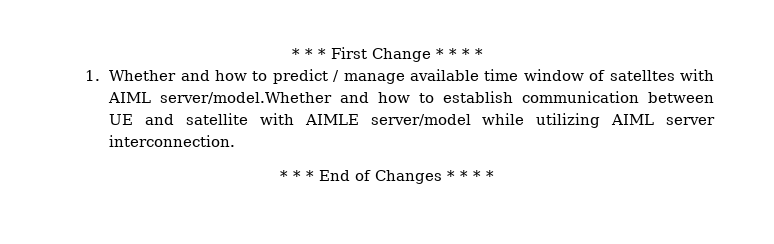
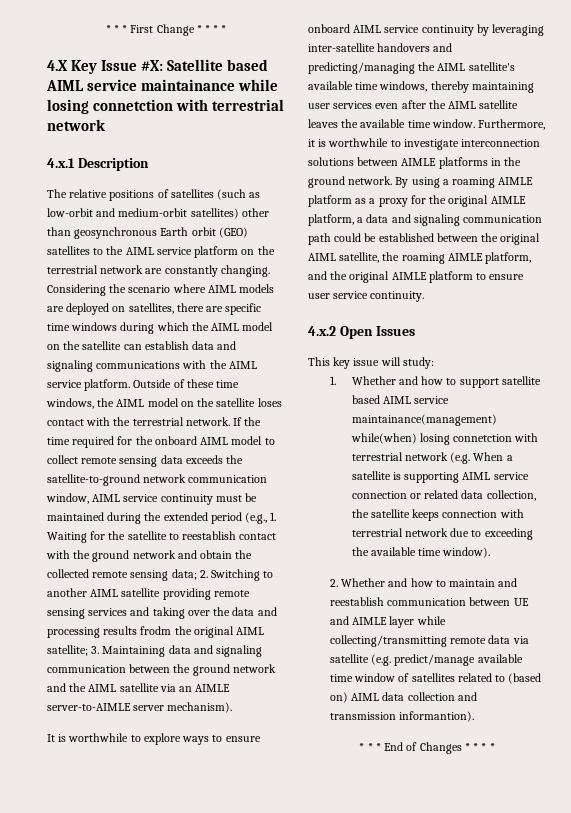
(483, 53) none -> [47,59,269,74] [46,79,279,91] [47,99,285,114] [47,119,105,131] [47,158,149,171] [47,189,261,201] [47,208,269,219] [47,227,248,239] [47,246,275,258] [47,265,270,277] [47,284,275,296] [47,303,262,315] [47,322,274,334] [47,341,237,350] [47,360,257,372] [47,379,240,391] [46,398,282,409] [47,417,262,426] [47,436,275,448] [47,455,244,467] [47,474,268,486] [46,493,258,505] [47,512,277,524] [47,531,277,543] [46,550,253,562] [47,569,274,581] [47,588,250,600] [47,607,277,619] [47,626,265,638] [47,645,263,657] [47,664,276,676] [47,683,231,692] [47,702,233,713] [47,733,261,745] [308,24,545,36] [308,43,453,52] [308,62,515,74] [308,81,534,93] [308,100,519,109] [308,119,546,130] [308,138,541,150] [308,157,522,169] [308,176,534,188] [308,195,526,207] [308,214,543,226] [308,233,541,245] [308,252,532,264] [308,271,525,283] [308,291,425,302] [308,326,415,339] [308,357,434,369] // 4.X Key Issue #X: Satellite based AIML service maintainance while losing connetction with terrestrial network // 4.x.1 Description // The relative positions of satellites (such as low-orbit and medium-orbit satellites) other than geosynchronous Earth orbit (GEO) satellites to the AIML service platform on the terrestrial network are constantly changing. Considering the scenario where AIML models are deployed on satellites, there are specific time windows during which the AIML model on the satellite can establish data and signaling communications with the AIML service platform. Outside of these time windows, the AIML model on the satellite loses contact with the terrestrial network. If the time required for the onboard AIML model to collect remote sensing data exceeds the satellite-to-ground network communication window, AIML service continuity must be maintained during the extended period (e.g., 1. Waiting for the satellite to reestablish contact with the ground network and obtain the collected remote sensing data; 2. Switching to another AIML satellite providing remote sensing services and taking over the data and processing results frodm the original AIML satellite; 3. Maintaining data and signaling communication between the ground network and the AIML satellite via an AIMLE server-to-AIMLE server mechanism). // It is worthwhile to explore ways to ensure onboard AIML service continuity by leveraging inter-satellite handovers and predicting/managing the AIML satellite's available time windows, thereby maintaining user services even after the AIML satellite leaves the available time window. Furthermore, it is worthwhile to investigate interconnection solutions between AIMLE platforms in the ground network. By using a roaming AIMLE platform as a proxy for the original AIMLE platform, a data and signaling communication path could be established between the original AIML satellite, the roaming AIMLE platform, and the original AIMLE platform to ensure user service continuity. // 4.x.2 Open Issues // This key issue will study:
[272,69,715,84] [108,91,714,104] [109,113,715,128] [109,135,236,147] predict / manage available time window of satelltes with AIML server/model.Whether and how to establish communication between UE and satellite with AIMLE server/model while utilizing AIML server interconnection. -> [459,376,541,388] [351,395,450,404] [351,414,497,426] [350,433,539,445] [351,452,513,464] [351,471,529,483] [351,490,536,501] [351,509,524,521] [351,528,533,540] [351,547,491,558] [329,578,518,587] [329,597,529,606] [329,616,446,628] [329,635,529,647] [329,654,523,666] [329,673,542,684] [329,692,477,703] [329,711,475,722] support satellite based AIML service maintainance(management) while(when) losing connetction with terrestrial network (e.g. When a satellite is supporting AIML service connection or related data collection, the satellite keeps connection with terrestrial network due to exceeding the available time window). // 2. Whether and how to maintain and reestablish communication between UE and AIMLE layer while collecting/transmitting remote data via satellite (e.g. predict/manage available time window of satellites related to (based on) AIML data collection and transmission informantion).

